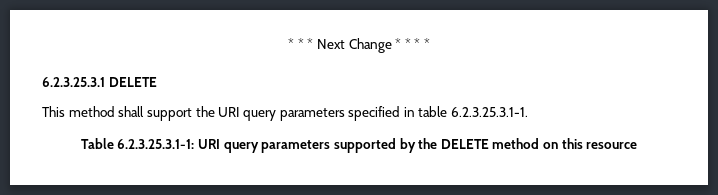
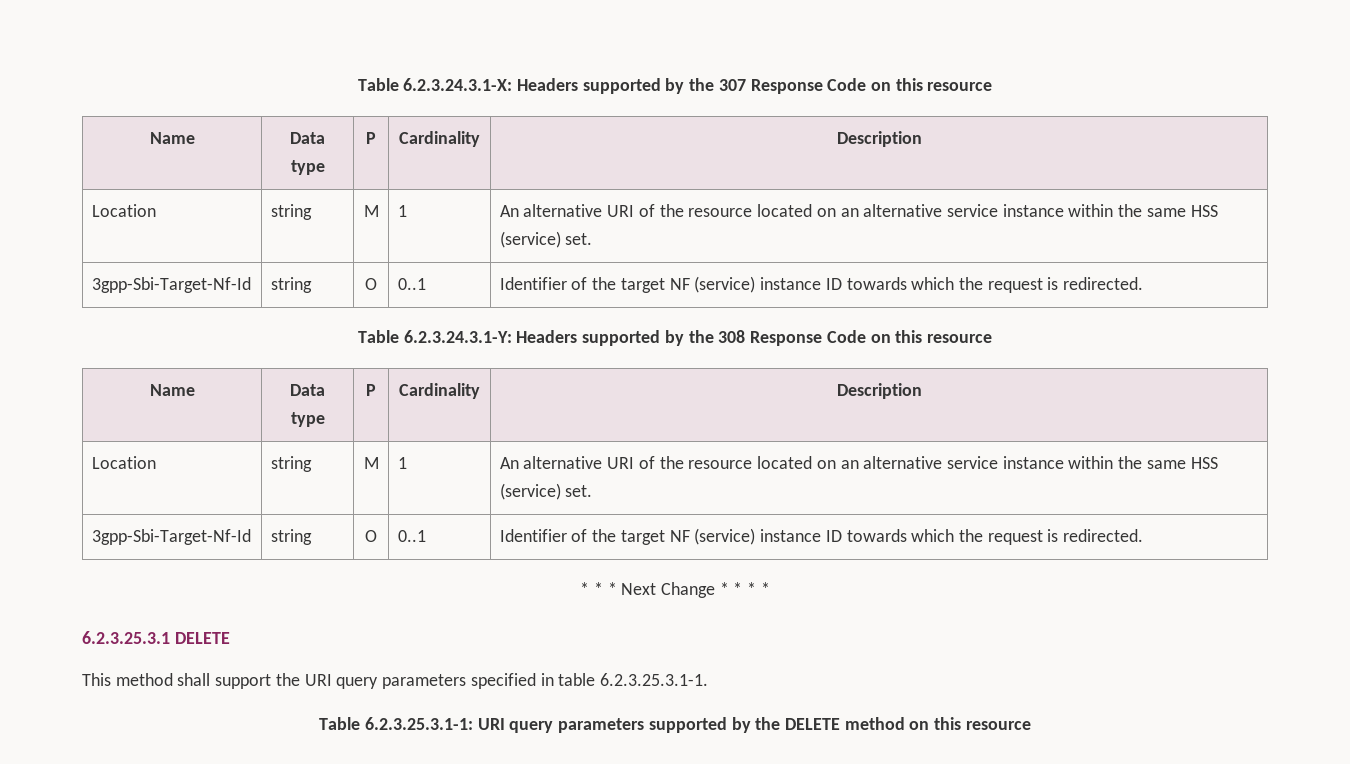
(287, 43) none -> [357,78,993,94] [149,132,195,144] [290,132,325,144] [290,160,325,175] [366,132,376,144] [399,131,480,147] [836,131,922,147] [91,204,156,217] [270,204,312,220] [363,205,379,217] [397,205,407,217] [499,204,1218,217] [499,231,593,248] [91,277,251,293] [270,277,312,293] [365,278,377,290] [397,278,426,290] [499,276,1144,293] [358,330,992,346] [149,384,195,396] [290,384,325,396] [290,412,325,427] [366,384,376,396] [399,383,480,399] [836,383,922,399] [91,456,156,469] [270,456,312,472] [363,457,379,469] [397,457,407,469] [499,456,1218,469] [499,483,593,500] [91,529,251,545] [270,529,312,545] [365,530,377,542] [397,530,426,542] [499,528,1144,545] Table 6.2.3.24.3.1-X: Headers supported by the 307 Response Code on this resource // Name | Data type | P | Cardinality | Description // Location | string | M | 1 | An alternative URI of the resource located on an alternative service instance within the same HSS (service) set. // 3gpp-Sbi-Target-Nf-Id | string | O | 0..1 | Identifier of the target NF (service) instance ID towards which the request is redirected. // Table 6.2.3.24.3.1-Y: Headers supported by the 308 Response Code on this resource // Name | Data type | P | Cardinality | Description // Location | string | M | 1 | An alternative URI of the resource located on an alternative service instance within the same HSS (service) set. // 3gpp-Sbi-Target-Nf-Id | string | O | 0..1 | Identifier of the target NF (service) instance ID towards which the request is redirected. //

